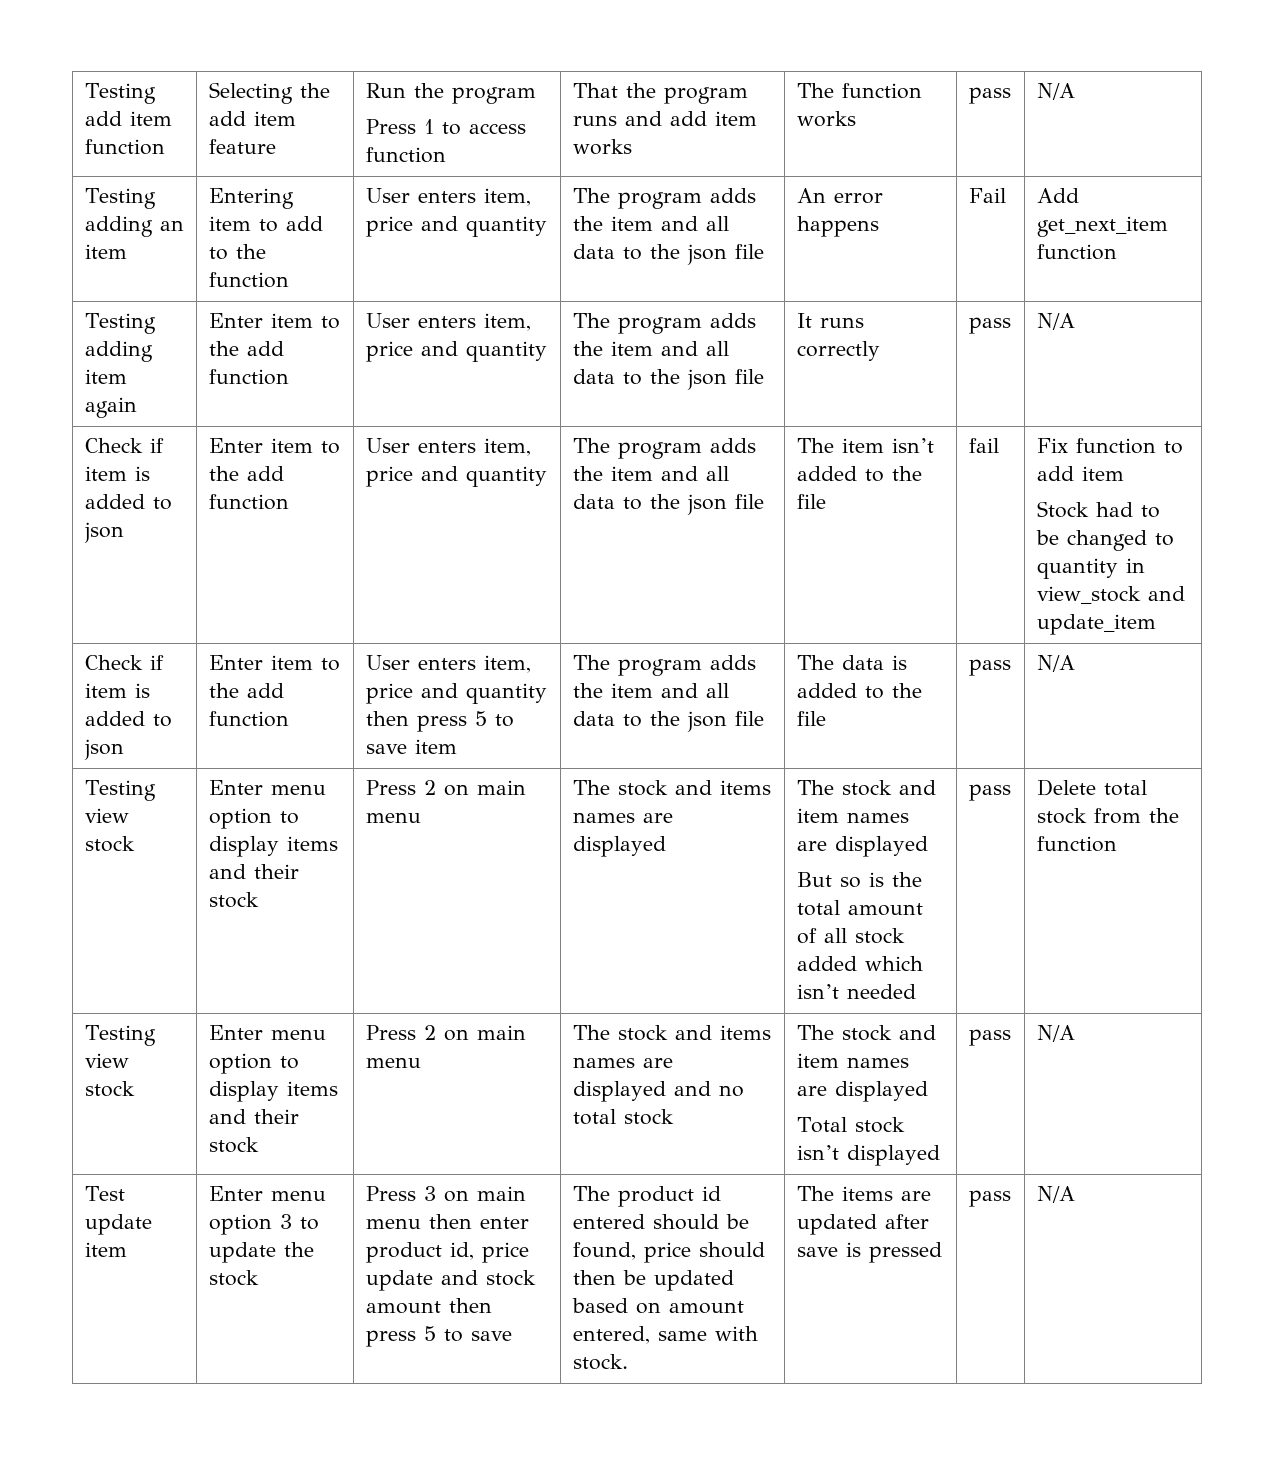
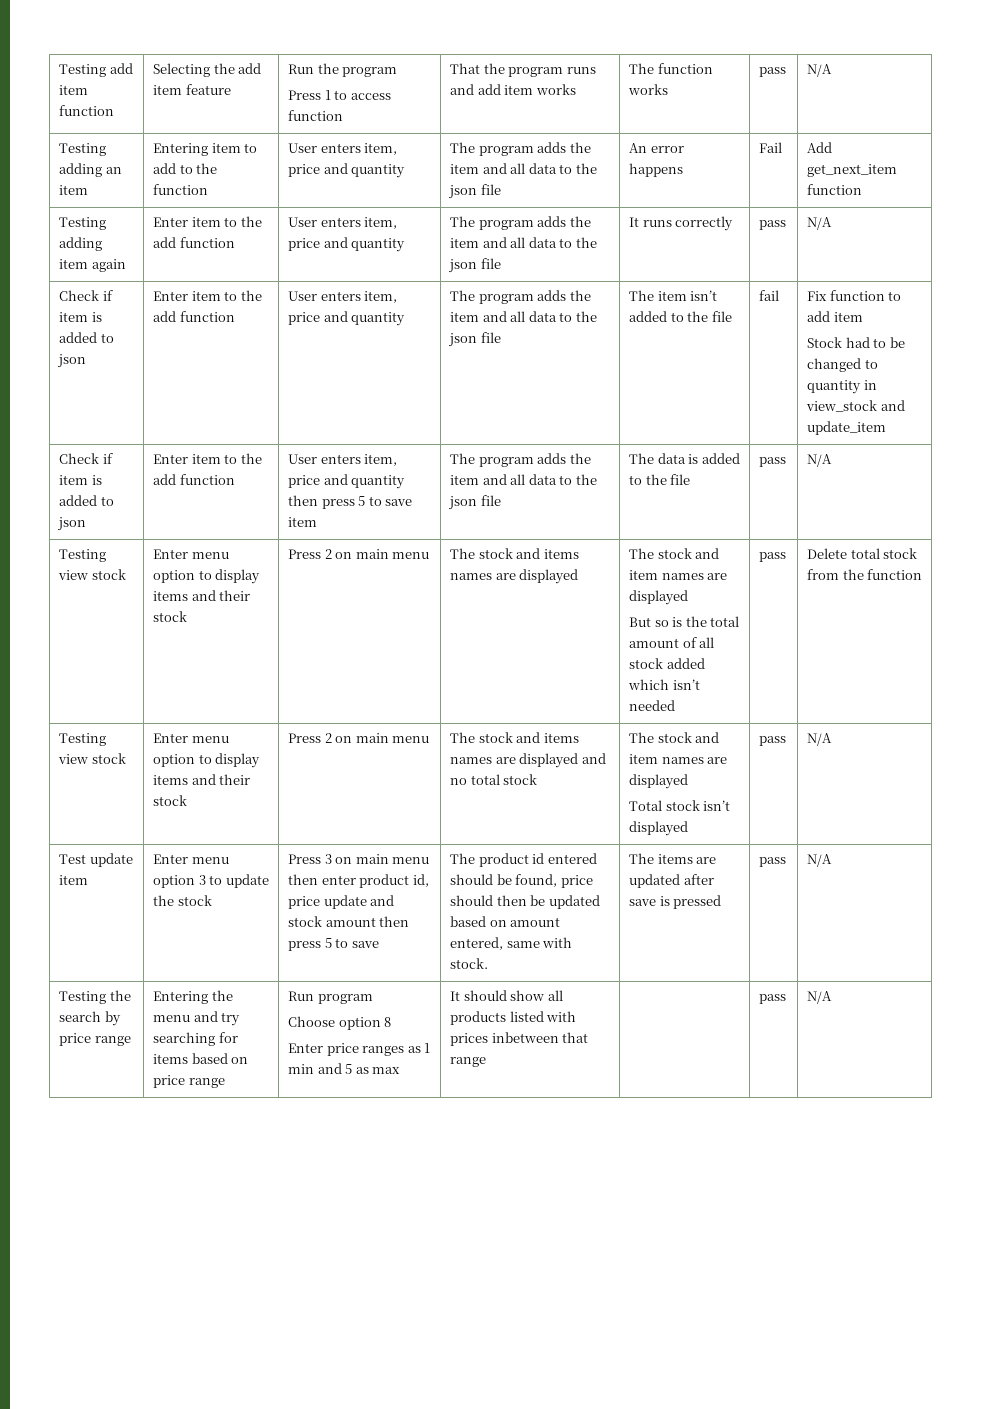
(1075, 1194) none -> [58,990,131,1004] [58,1011,121,1026] [58,1033,131,1046] [152,990,233,1004] [152,1011,241,1026] [152,1032,238,1046] [152,1053,249,1064] [152,1075,225,1088] [287,991,373,1004] [287,1016,392,1030] [287,1043,431,1056] [287,1063,401,1074] [449,990,563,1001] [449,1011,577,1025] [449,1032,589,1046] [449,1057,486,1067] [758,994,786,1004] [806,991,832,1004] // Testing the search by price range | Entering the menu and try searching for items based on price range | Run program // Choose option 8 // Enter price ranges as 1 min and 5 as max | It should show all products listed with prices inbetween that range | | pass | N/A

